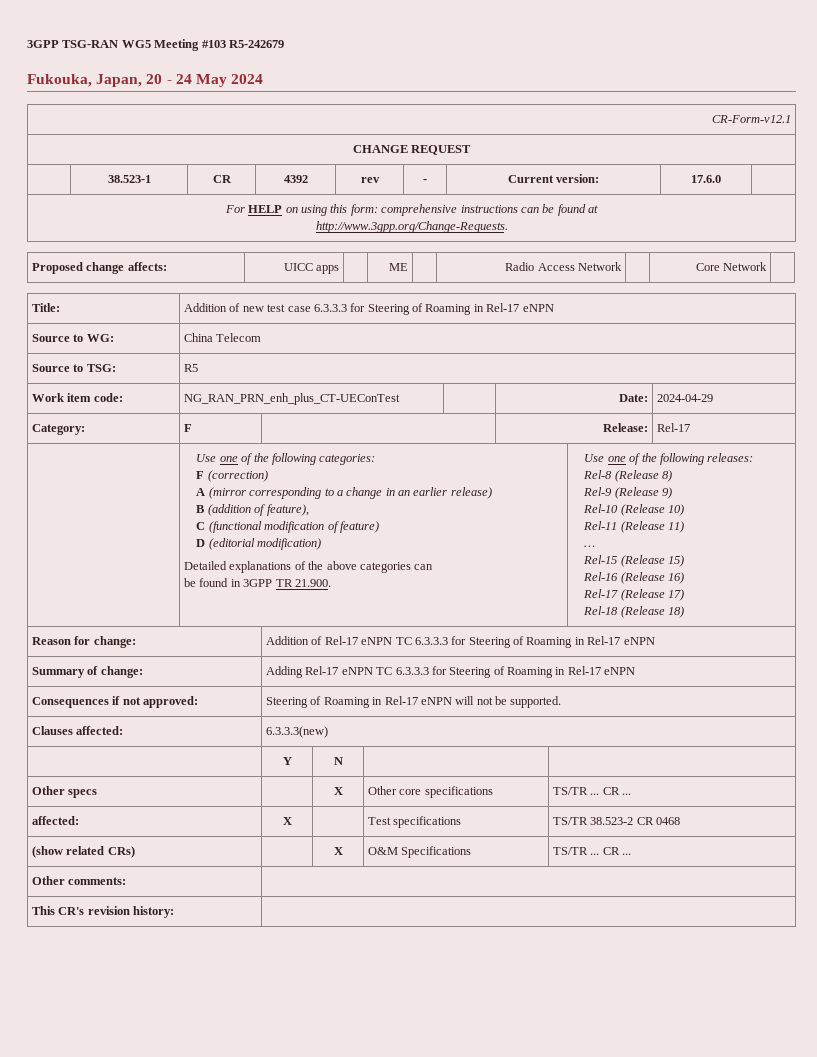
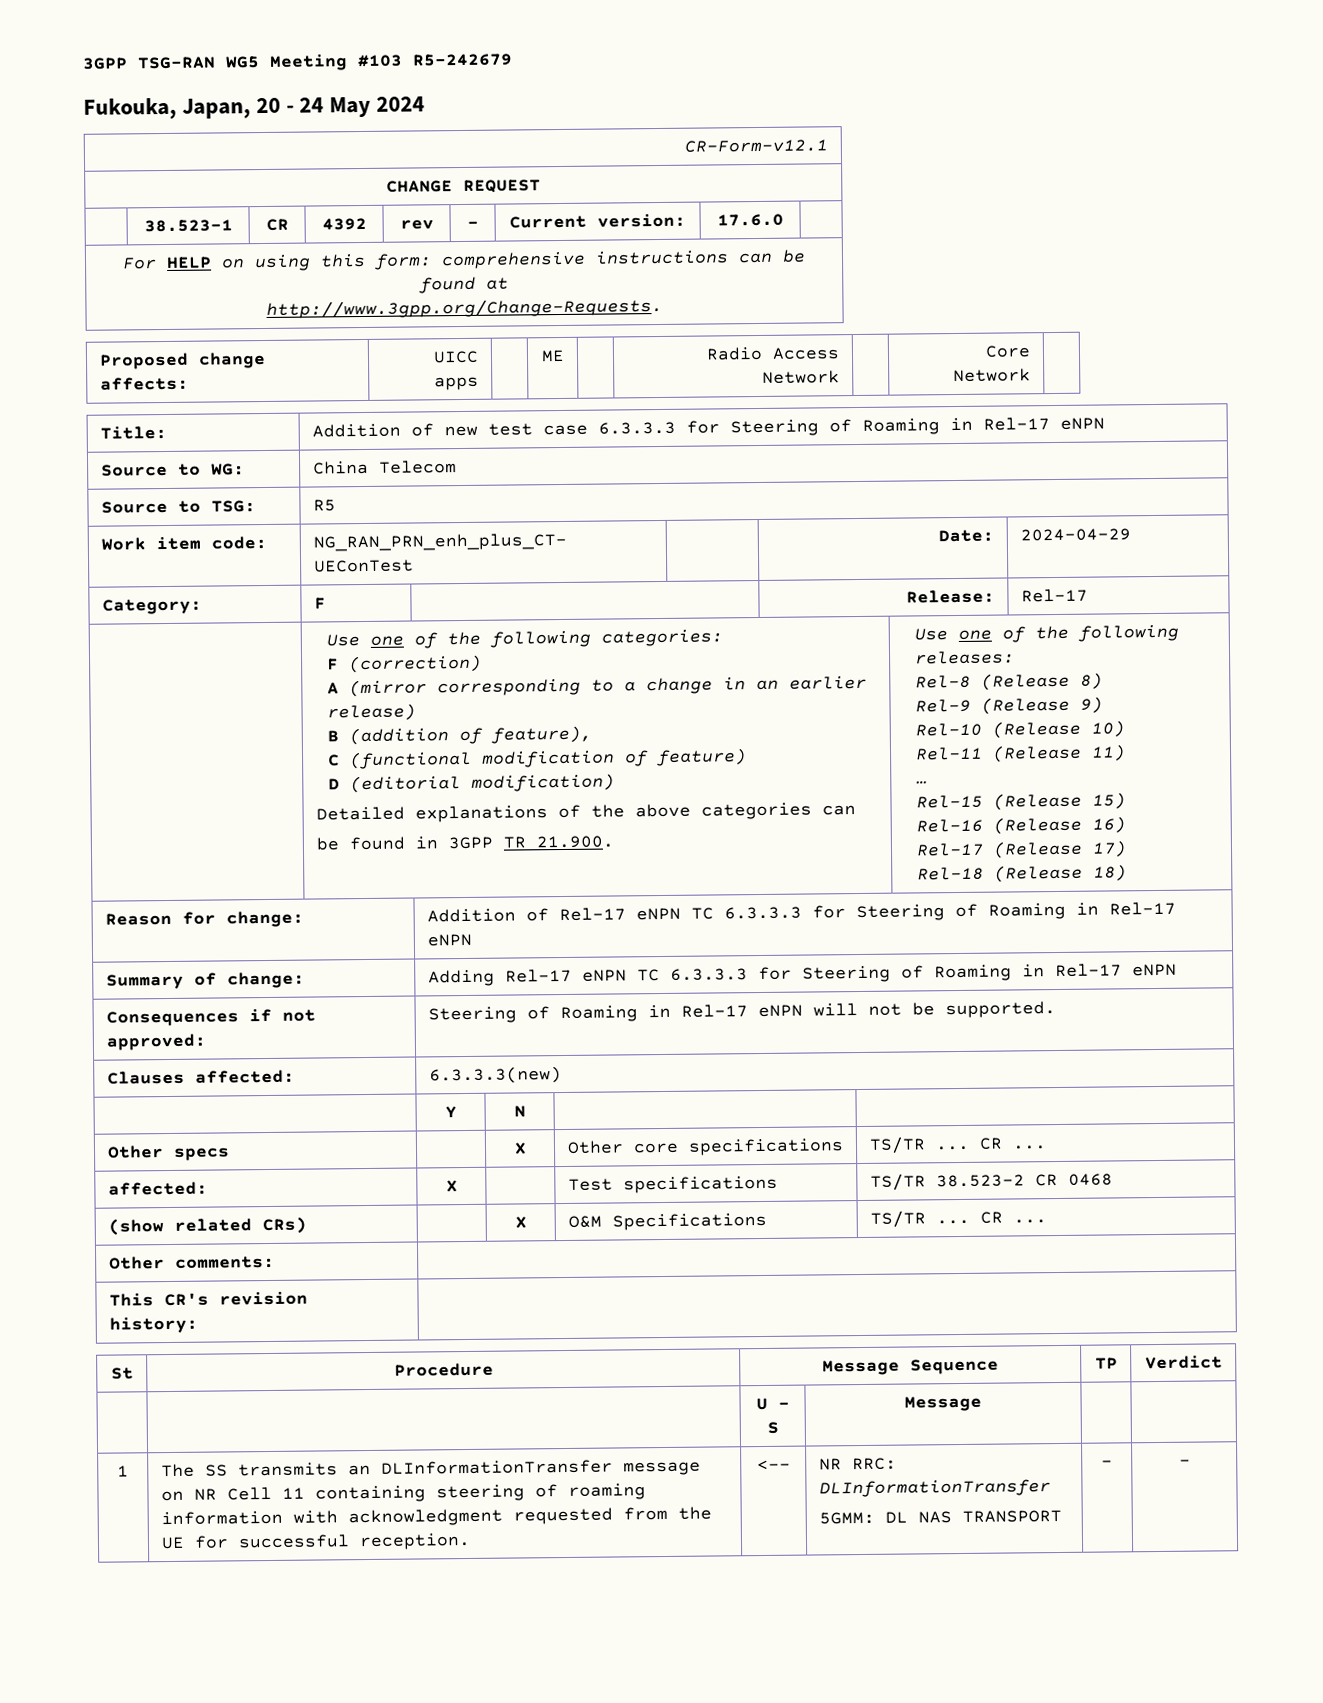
(175, 912) none -> [110,1367,134,1380] [393,1362,494,1377] [822,1358,999,1376] [1094,1357,1118,1369] [1144,1355,1223,1370] [755,1397,790,1411] [766,1421,779,1434] [904,1395,982,1412] [117,1465,129,1477] [160,1459,701,1478] [160,1483,646,1503] [160,1506,712,1527] [160,1532,471,1551] [756,1459,791,1471] [818,1457,897,1471] [818,1479,1051,1498] [818,1509,1062,1525] [1101,1460,1113,1467] [1178,1459,1191,1466] // St | Procedure | Message Sequence | TP | Verdict // | | U - S | Message | | // 1 | The SS transmits an DLInformationTransfer message on NR Cell 11 containing steering of roaming information with acknowledgment requested from the UE for successful reception. | <-- | NR RRC: DLInformationTransfer // 5GMM: DL NAS TRANSPORT | - | -

